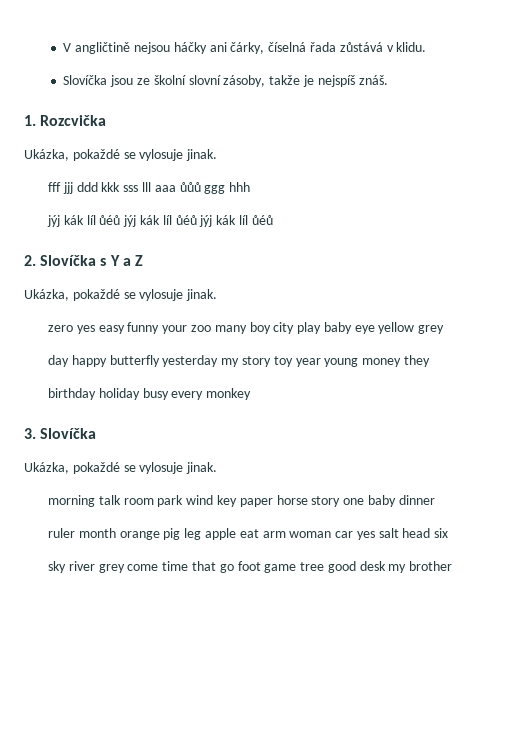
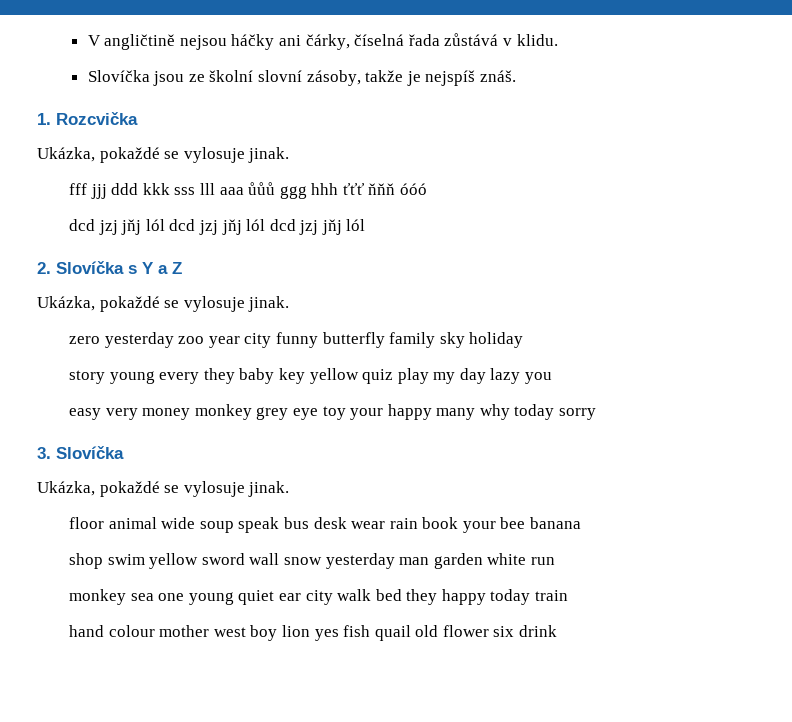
[47,215,273,227] // jýj kák líl ůéů jýj kák líl ůéů jýj kák líl ůéů -> [342,183,428,195] [68,219,366,235] ťťť ňňň óóó // dcd jzj jňj lól dcd jzj jňj lól dcd jzj jňj lól
[76,322,445,334] [48,355,430,367] [48,388,252,400] yes easy funny your zoo many boy city play baby eye yellow grey // day happy butterfly yesterday my story toy year young money they // birthday holiday busy every monkey -> [104,332,524,348] [68,368,553,384] [68,404,597,420] yesterday zoo year city funny butterfly family sky holiday // story young every they baby key yellow quiz play my day lazy you // easy very money monkey grey eye toy your happy many why today sorry
[48,495,435,507] [48,528,449,540] [48,561,453,573] morning talk room park wind key paper horse story one baby dinner // ruler month orange pig leg apple eat arm woman car yes salt head six // sky river grey come time that go foot game tree good desk my brother -> [68,517,582,533] [68,553,555,569] [68,589,569,605] [68,625,558,641] floor animal wide soup speak bus desk wear rain book your bee banana // shop swim yellow sword wall snow yesterday man garden white run // monkey sea one young quiet ear city walk bed they happy today train // hand colour mother west boy lion yes fish quail old flower six drink

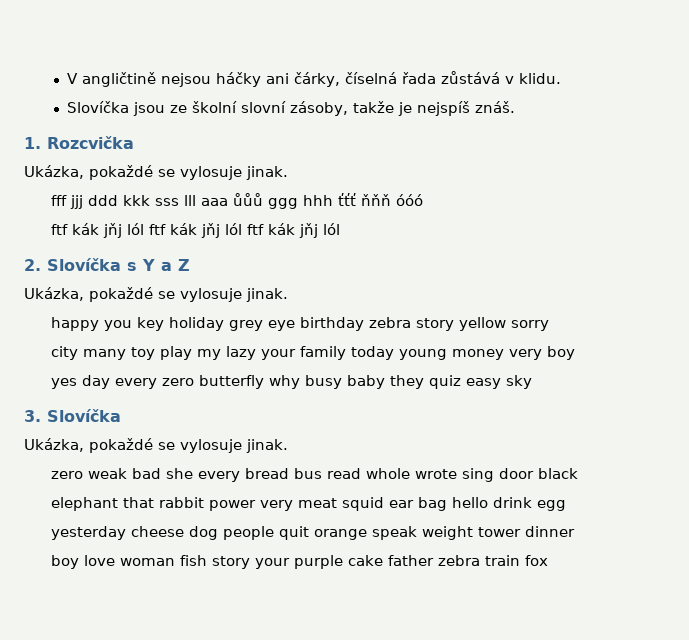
[68,219,319,235] dcd jzj jňj lól dcd jzj jňj lól dcd jzj -> [50,223,295,238] ftf kák jňj lól ftf kák jňj lól ftf kák
[68,332,524,348] [68,368,553,384] [68,404,597,420] zero yesterday zoo year city funny butterfly family sky holiday // story young every they baby key yellow quiz play my day lazy you // easy very money monkey grey eye toy your happy many why today sorry -> [50,317,549,331] [50,346,575,360] [50,375,532,389] happy you key holiday grey eye birthday zebra story yellow sorry // city many toy play my lazy your family today young money very boy // yes day every zero butterfly why busy baby they quiz easy sky
[68,517,582,533] [68,553,555,569] [68,589,569,605] [68,625,558,641] floor animal wide soup speak bus desk wear rain book your bee banana // shop swim yellow sword wall snow yesterday man garden white run // monkey sea one young quiet ear city walk bed they happy today train // hand colour mother west boy lion yes fish quail old flower six drink -> [50,468,578,482] [50,497,566,511] [50,526,575,540] [50,555,548,569] zero weak bad she every bread bus read whole wrote sing door black // elephant that rabbit power very meat squid ear bag hello drink egg // yesterday cheese dog people quit orange speak weight tower dinner // boy love woman fish story your purple cake father zebra train fox

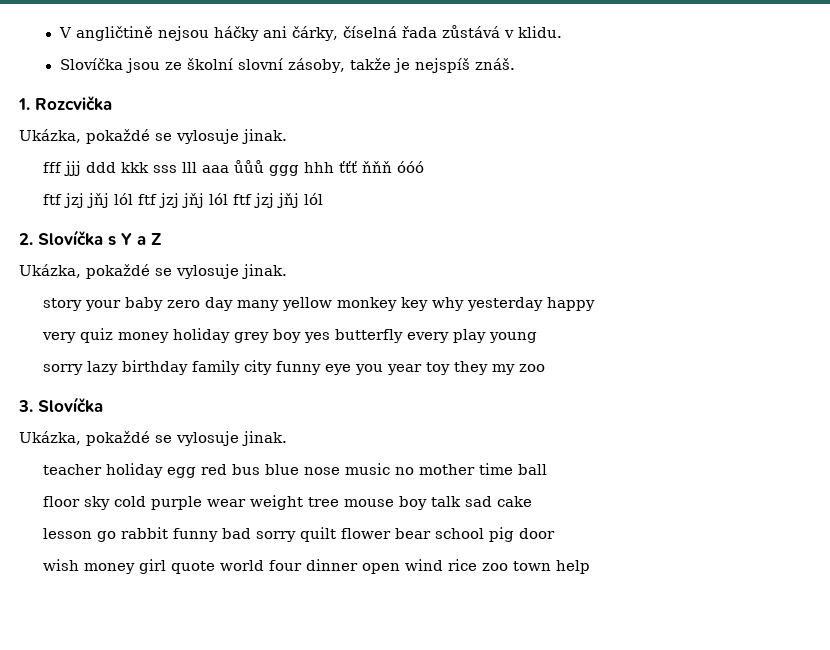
[71,223,295,238] kák jňj lól ftf kák jňj lól ftf kák -> [64,193,275,208] jzj jňj lól ftf jzj jňj lól ftf jzj
[50,317,549,331] [50,346,575,360] [50,375,532,389] happy you key holiday grey eye birthday zebra story yellow sorry // city many toy play my lazy your family today young money very boy // yes day every zero butterfly why busy baby they quiz easy sky -> [43,297,596,311] [42,328,538,343] [43,360,546,375] story your baby zero day many yellow monkey key why yesterday happy // very quiz money holiday grey boy yes butterfly every play young // sorry lazy birthday family city funny eye you year toy they my zoo
[50,468,578,482] [50,497,566,511] [50,526,575,540] [50,555,548,569] zero weak bad she every bread bus read whole wrote sing door black // elephant that rabbit power very meat squid ear bag hello drink egg // yesterday cheese dog people quit orange speak weight tower dinner // boy love woman fish story your purple cake father zebra train fox -> [43,463,548,478] [43,495,533,510] [43,527,556,542] [43,559,591,574] teacher holiday egg red bus blue nose music no mother time ball // floor sky cold purple wear weight tree mouse boy talk sad cake // lesson go rabbit funny bad sorry quilt flower bear school pig door // wish money girl quote world four dinner open wind rice zoo town help

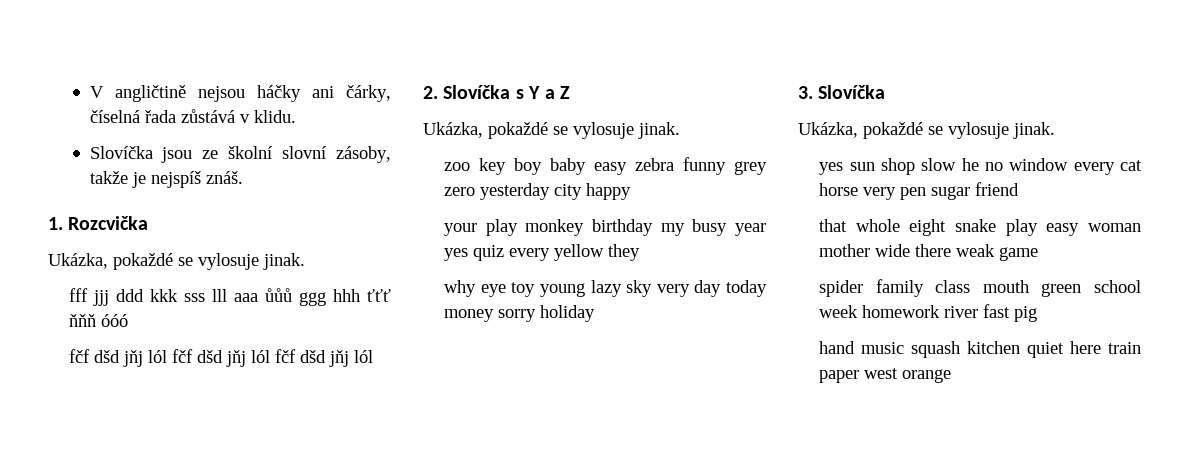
[43,193,275,208] ftf jzj jňj lól ftf jzj jňj lól ftf jzj -> [69,349,327,367] fčf dšd jňj lól fčf dšd jňj lól fčf dšd
[43,297,596,311] [42,328,538,343] [43,360,546,375] story your baby zero day many yellow monkey key why yesterday happy // very quiz money holiday grey boy yes butterfly every play young // sorry lazy birthday family city funny eye you year toy they my zoo -> [444,157,767,175] [444,183,632,200] [444,219,766,236] [444,244,641,261] [444,280,767,297] [444,305,596,322] zoo key boy baby easy zebra funny grey zero yesterday city happy // your play monkey birthday my busy year yes quiz every yellow they // why eye toy young lazy sky very day today money sorry holiday
[43,463,548,478] [43,495,533,510] [43,527,556,542] [43,559,591,574] teacher holiday egg red bus blue nose music no mother time ball // floor sky cold purple wear weight tree mouse boy talk sad cake // lesson go rabbit funny bad sorry quilt flower bear school pig door // wish money girl quote world four dinner open wind rice zoo town help -> [819,158,1142,175] [819,182,1020,200] [819,219,1141,236] [819,244,1039,261] [819,279,1141,297] [819,304,1038,322] [819,341,1141,358] [819,368,952,383] yes sun shop slow he no window every cat horse very pen sugar friend // that whole eight snake play easy woman mother wide there weak game // spider family class mouth green school week homework river fast pig // hand music squash kitchen quiet here train paper west orange

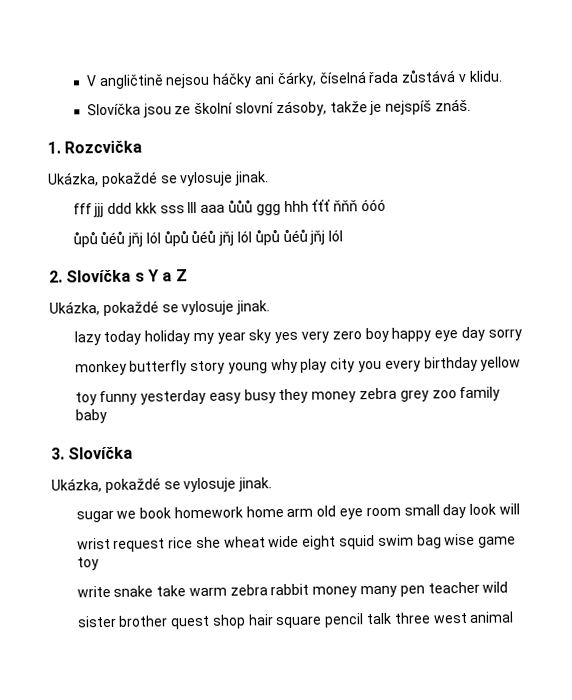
[69,349,327,367] fčf dšd jňj lól fčf dšd jňj lól fčf dšd -> [72,228,308,248] ůpů ůéů jňj lól ůpů ůéů jňj lól ůpů ůéů
[444,157,767,175] [444,183,632,200] [444,219,766,236] [444,244,641,261] [444,280,767,297] [444,305,596,322] zoo key boy baby easy zebra funny grey zero yesterday city happy // your play monkey birthday my busy year yes quiz every yellow they // why eye toy young lazy sky very day today money sorry holiday -> [73,326,522,346] [74,356,522,376] [74,386,501,406] [74,409,107,424] lazy today holiday my year sky yes very zero boy happy eye day sorry // monkey butterfly story young why play city you every birthday yellow // toy funny yesterday easy busy they money zebra grey zoo family baby
[819,158,1142,175] [819,182,1020,200] [819,219,1141,236] [819,244,1039,261] [819,279,1141,297] [819,304,1038,322] [819,341,1141,358] [819,368,952,383] yes sun shop slow he no window every cat horse very pen sugar friend // that whole eight snake play easy woman mother wide there weak game // spider family class mouth green school week homework river fast pig // hand music squash kitchen quiet here train paper west orange -> [75,503,520,523] [76,533,517,552] [76,557,99,571] [76,581,509,598] [76,611,515,630] sugar we book homework home arm old eye room small day look will // wrist request rice she wheat wide eight squid swim bag wise game toy // write snake take warm zebra rabbit money many pen teacher wild // sister brother quest shop hair square pencil talk three west animal

